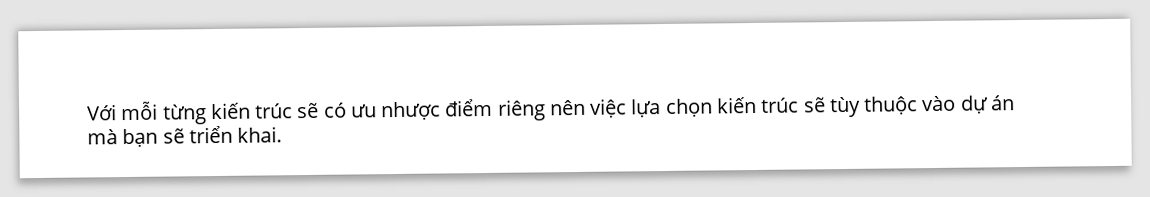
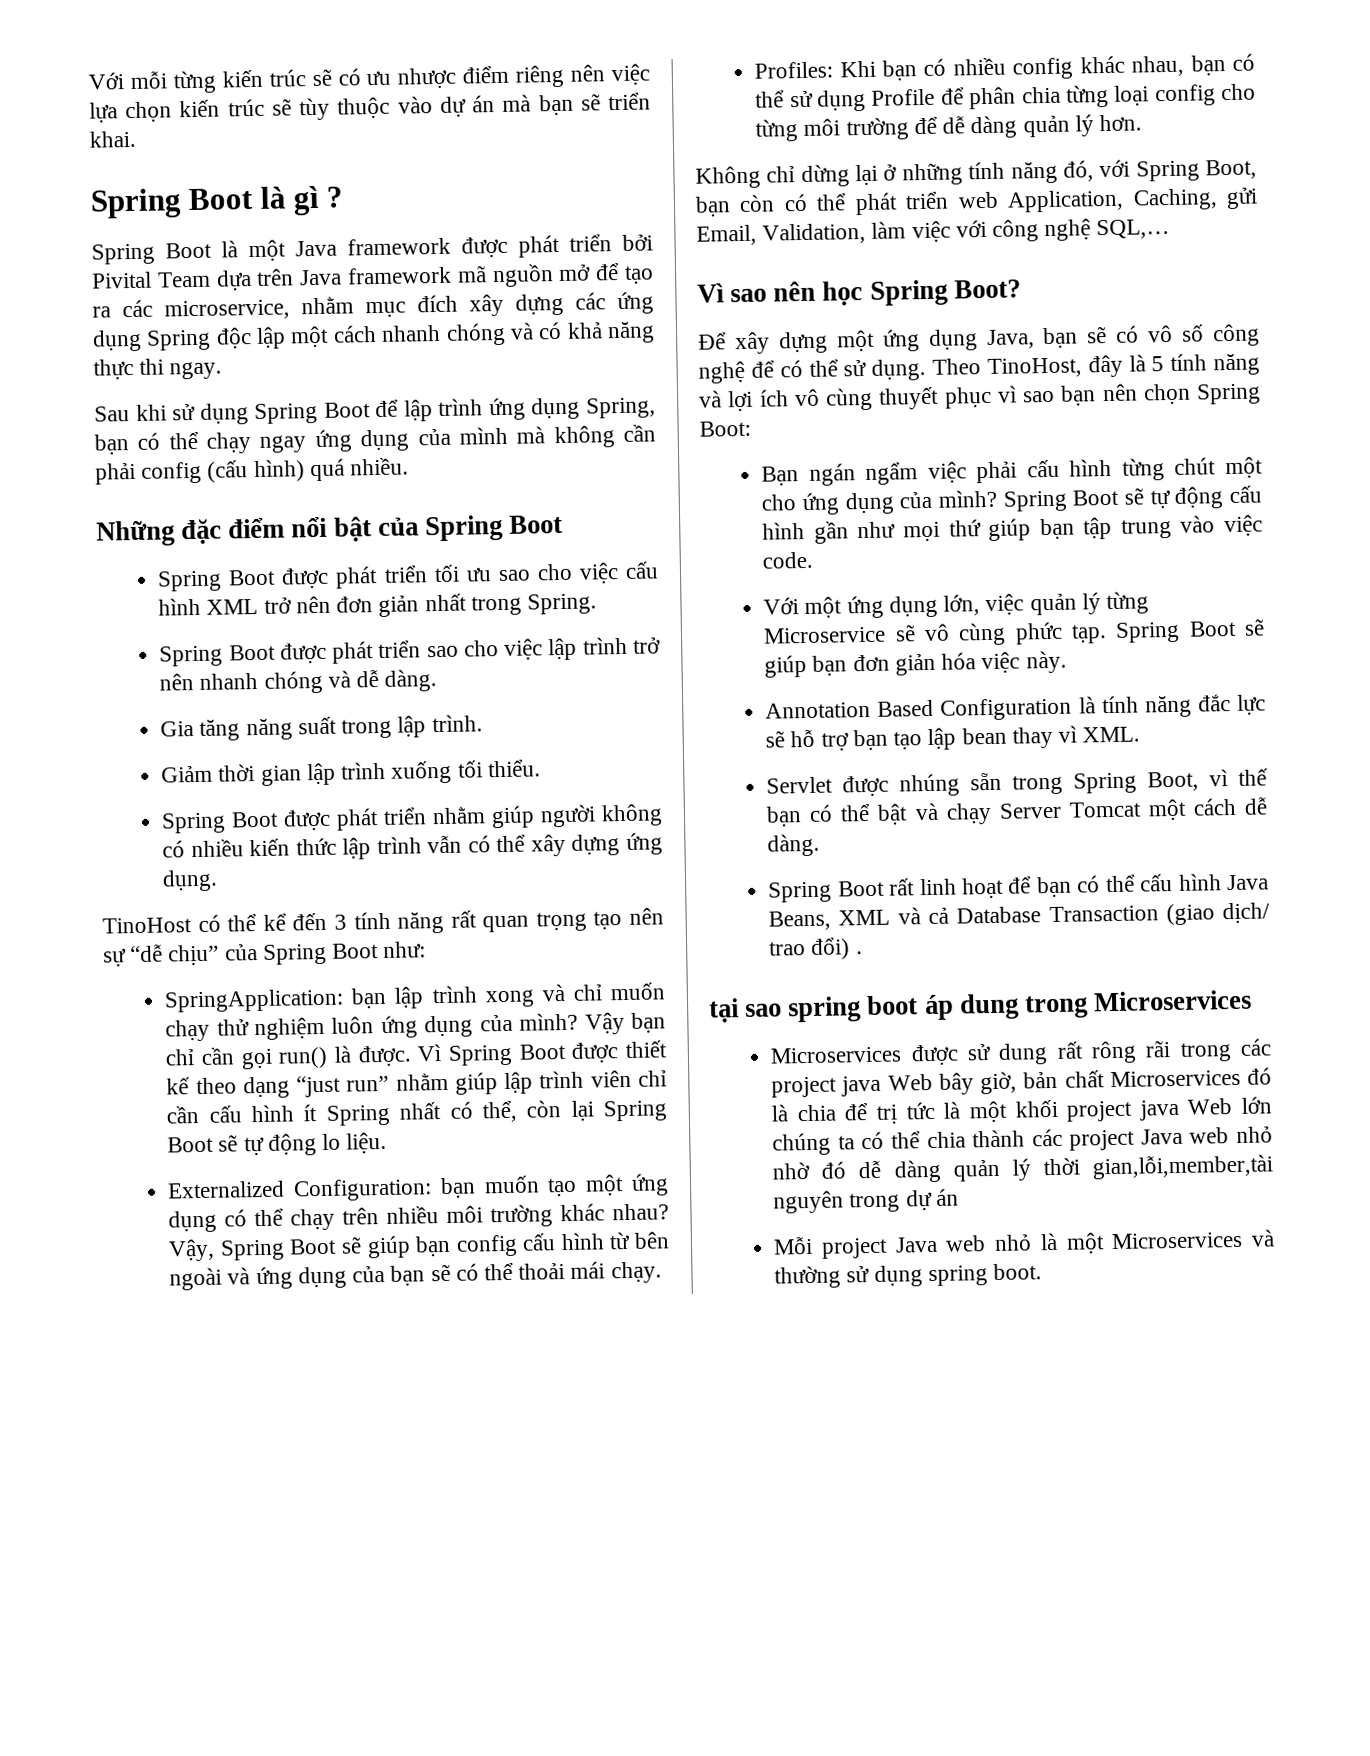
(283, 134) none -> [90,185,344,219] [91,234,653,265] [91,262,654,291] [92,291,654,321] [92,321,655,352] [93,358,223,380] [94,397,656,425] [94,424,657,455] [95,457,410,485] [96,514,564,547] [157,561,659,592] [158,593,597,617] [159,636,661,667] [159,669,438,694] [160,714,483,741] [161,759,541,786] [161,803,663,834] [162,832,663,860] [162,869,219,892] [102,907,664,934] [103,941,427,967] [164,982,666,1013] [165,1012,667,1042] [165,1040,667,1070] [166,1069,667,1099] [166,1100,667,1126] [167,1131,388,1156] [167,1173,669,1202] [168,1203,669,1233] [168,1231,670,1262] [169,1261,662,1291] [754,53,1255,81] [755,83,1256,112] [755,114,1142,142] [695,159,1257,189] [695,187,1258,217] [696,218,1171,246] [697,279,1021,306] [698,323,1260,355] [698,353,1260,384] [699,383,1261,412] [699,420,751,437] [761,456,1263,486] [761,485,1262,516] [762,514,1263,544] [762,551,814,569] [763,591,1149,619] [763,618,1265,646] [764,650,1067,678] [765,694,1266,721] [765,725,1141,751] [766,768,1268,797] [766,797,1268,827] [767,833,821,857] [768,873,1269,903] [768,902,1270,931] [769,937,863,960] [708,989,1253,1023] [770,1038,1271,1066] [771,1067,1272,1098] [771,1096,1272,1124] [772,1126,1273,1156] [772,1154,1273,1183] [773,1188,959,1214] [773,1229,1275,1259] [774,1263,1043,1289] // Spring Boot là gì ? // Spring Boot là một Java framework được phát triển bởi Pivital Team dựa trên Java framework mã nguồn mở để tạo ra các microservice, nhằm mục đích xây dựng các ứng dụng Spring độc lập một cách nhanh chóng và có khả năng thực thi ngay. // Sau khi sử dụng Spring Boot để lập trình ứng dụng Spring, bạn có thể chạy ngay ứng dụng của mình mà không cần phải config (cấu hình) quá nhiều. // Những đặc điểm nổi bật của Spring Boot // Spring Boot được phát triển tối ưu sao cho việc cấu hình XML trở nên đơn giản nhất trong Spring. // Spring Boot được phát triển sao cho việc lập trình trở nên nhanh chóng và dễ dàng. // Gia tăng năng suất trong lập trình. // Giảm thời gian lập trình xuống tối thiểu. // Spring Boot được phát triển nhằm giúp người không có nhiều kiến thức lập trình vẫn có thể xây dựng ứng dụng. // TinoHost có thể kể đến 3 tính năng rất quan trọng tạo nên sự “dễ chịu” của Spring Boot như: // SpringApplication: bạn lập trình xong và chỉ muốn chạy thử nghiệm luôn ứng dụng của mình? Vậy bạn chỉ cần gọi run() là được. Vì Spring Boot được thiết kế theo dạng “just run” nhằm giúp lập trình viên chỉ cần cấu hình ít Spring nhất có thể, còn lại Spring Boot sẽ tự động lo liệu. // Externalized Configuration: bạn muốn tạo một ứng dụng có thể chạy trên nhiều môi trường khác nhau? Vậy, Spring Boot sẽ giúp bạn config cấu hình từ bên ngoài và ứng dụng của bạn sẽ có thể thoải mái chạy. // Profiles: Khi bạn có nhiều config khác nhau, bạn có thể sử dụng Profile để phân chia từng loại config cho từng môi trường để dễ dàng quản lý hơn. // Không chỉ dừng lại ở những tính năng đó, với Spring Boot, bạn còn có thể phát triển web Application, Caching, gửi Email, Validation, làm việc với công nghệ SQL,… // Vì sao nên học Spring Boot? // Để xây dựng một ứng dụng Java, bạn sẽ có vô số công nghệ để có thể sử dụng. Theo TinoHost, đây là 5 tính năng và lợi ích vô cùng thuyết phục vì sao bạn nên chọn Spring Boot: // Bạn ngán ngẩm việc phải cấu hình từng chút một cho ứng dụng của mình? Spring Boot sẽ tự động cấu hình gần như mọi thứ giúp bạn tập trung vào việc code. // Với một ứng dụng lớn, việc quản lý từng Microservice sẽ vô cùng phức tạp. Spring Boot sẽ giúp bạn đơn giản hóa việc này. // Annotation Based Configuration là tính năng đắc lực sẽ hỗ trợ bạn tạo lập bean thay vì XML. // Servlet được nhúng sẵn trong Spring Boot, vì thế bạn có thể bật và chạy Server Tomcat một cách dễ dàng. // Spring Boot rất linh hoạt để bạn có thể cấu hình Java Beans, XML và cả Database Transaction (giao dịch/ trao đổi) . // tại sao spring boot áp dung trong Microservices // Microservices được sử dung rất rông rãi trong các project java Web bây giờ, bản chất Microservices đó là chia để trị tức là một khối project java Web lớn chúng ta có thể chia thành các project Java web nhỏ nhờ đó dễ dàng quản lý thời gian,lỗi,member,tài nguyên trong dự án // Mỗi project Java web nhỏ là một Microservices và thường sử dụng spring boot.

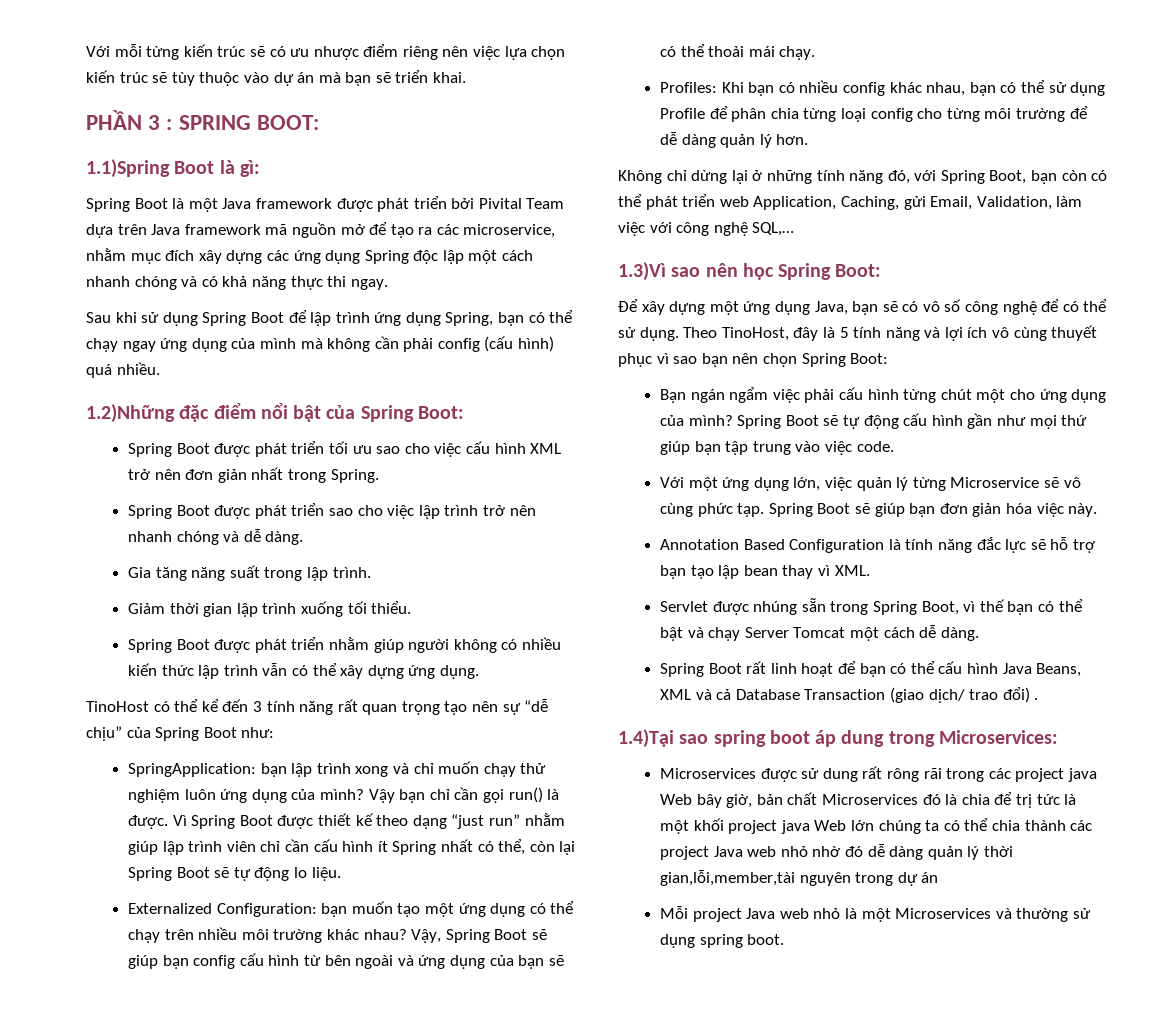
[90,185,344,219] Spring Boot là gì ? -> [86,110,319,130] [86,159,260,178] PHẦN 3 : SPRING BOOT: // 1.1)Spring Boot là gì:
[96,520,175,547] Những -> [86,404,175,423] 1.2)Những
[509,514,564,534] Boot -> [417,406,464,419] Boot:
[697,283,724,303] Vì -> [618,262,666,281] 1.3)Vì
[953,279,1021,299] Boot? -> [835,264,882,277] Boot:
[708,998,739,1023] tại -> [618,729,674,748] 1.4)Tại
[1093,989,1253,1012] Microservices -> [938,730,1058,744] Microservices:

